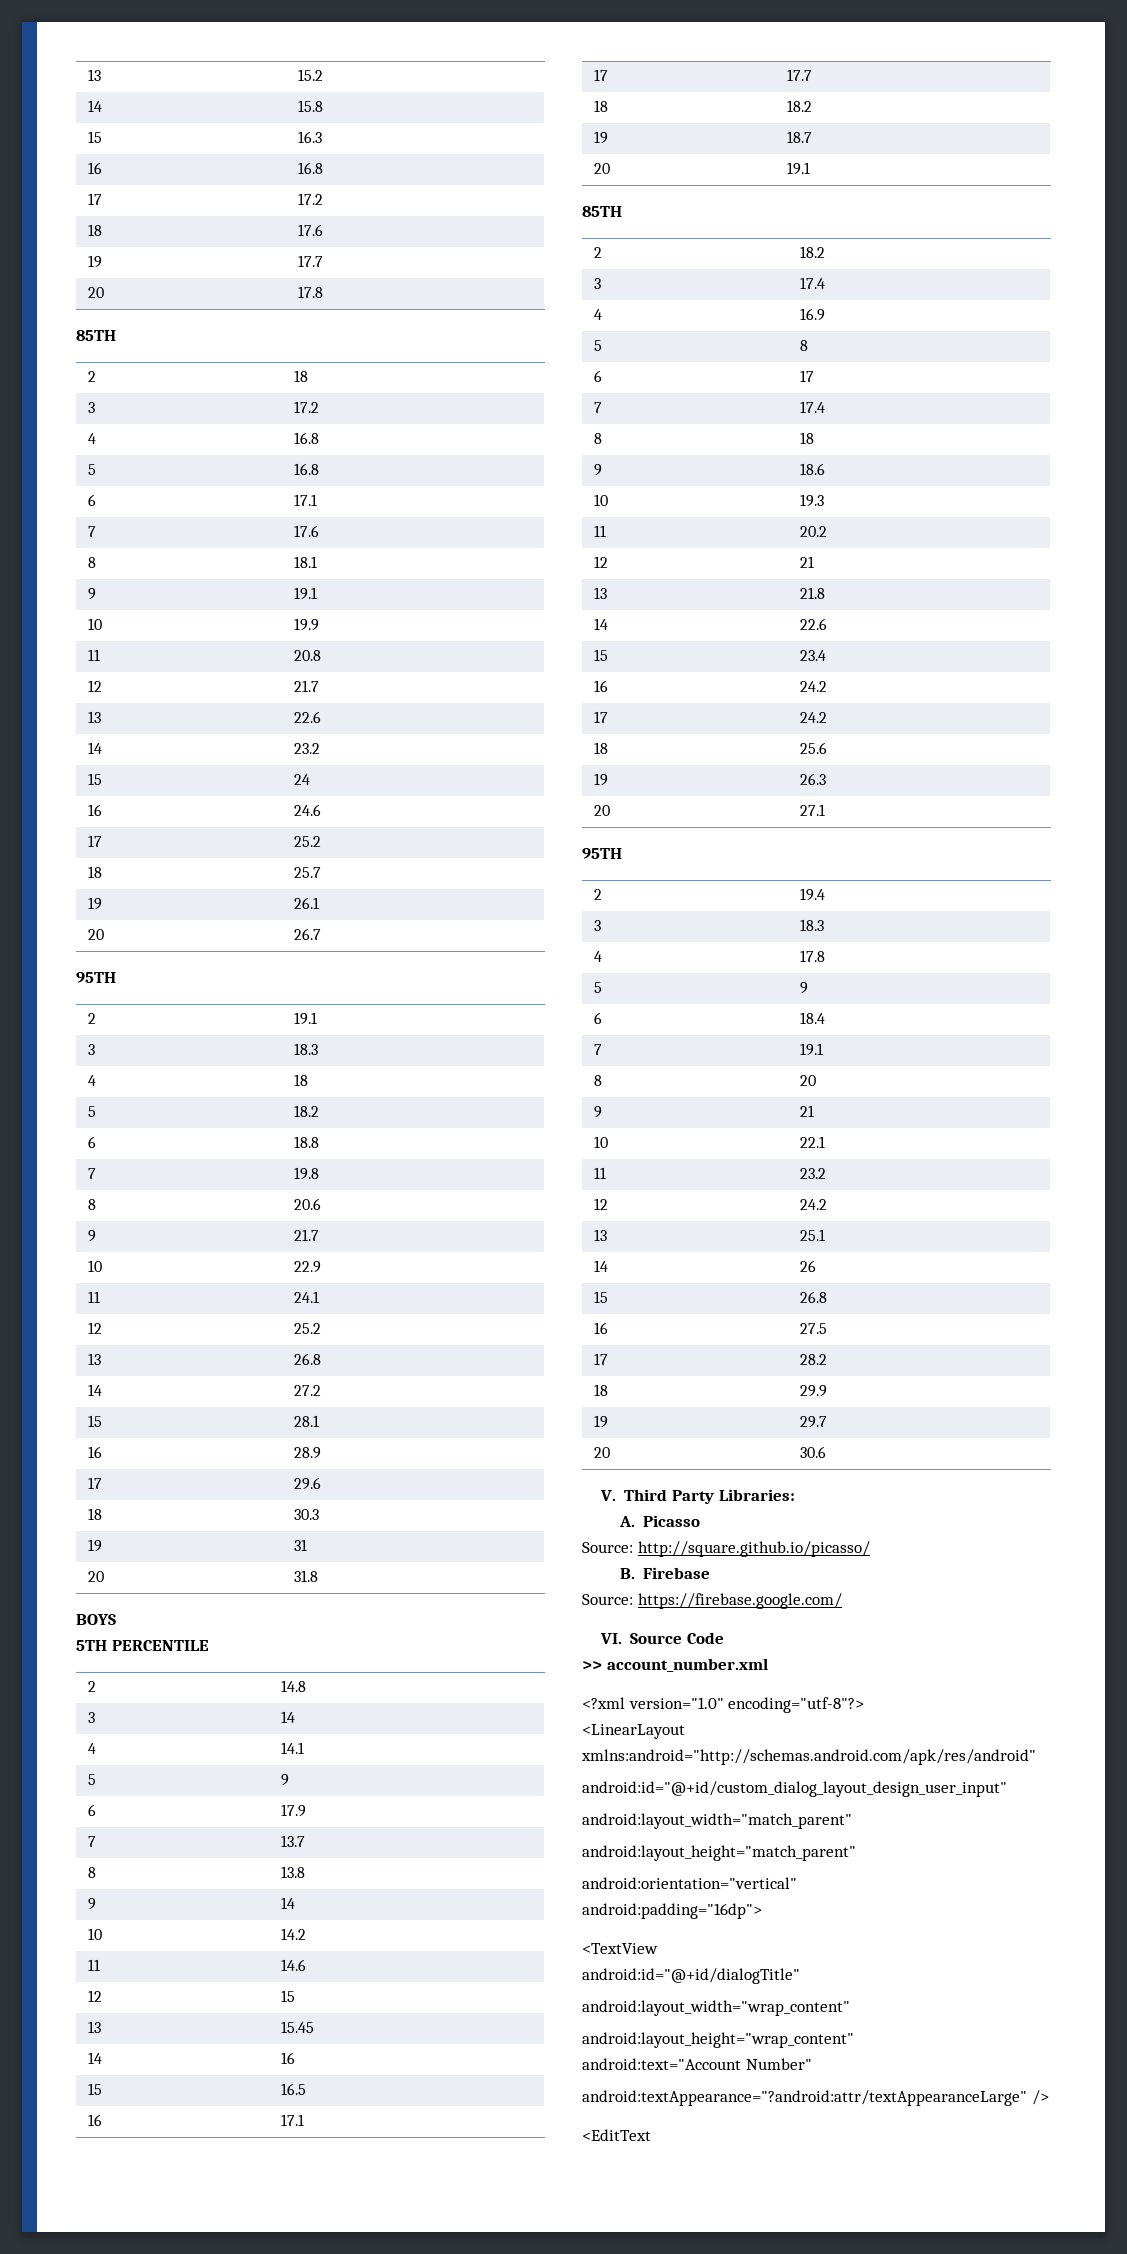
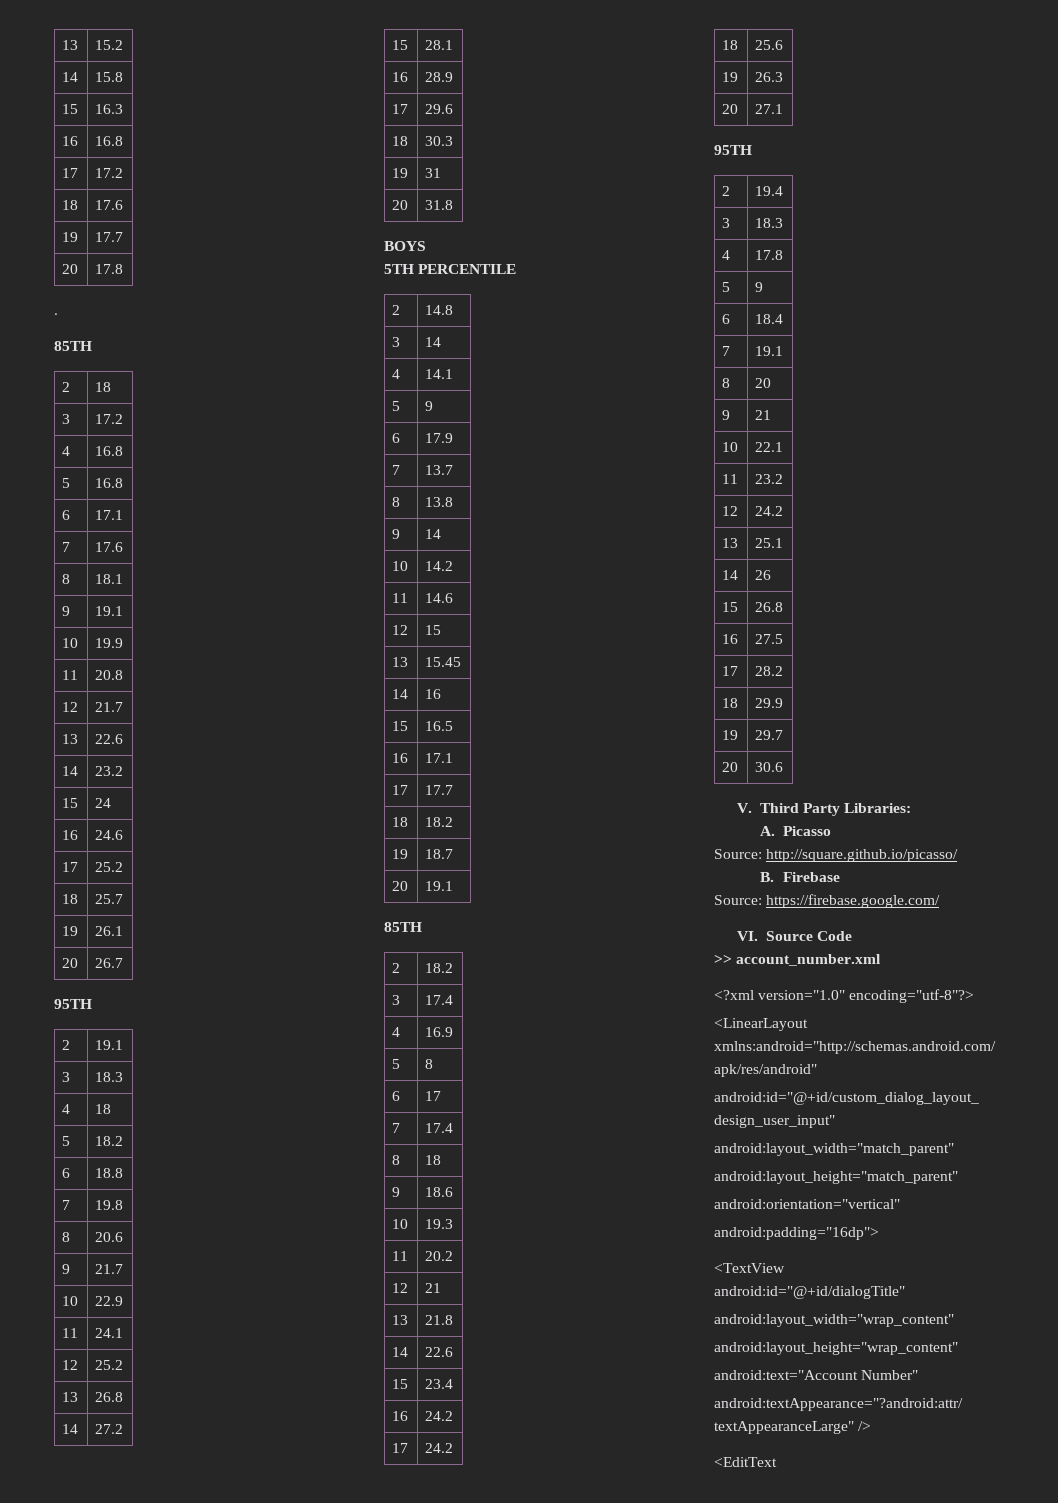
(323, 292) none -> [54,313,58,315] // .

